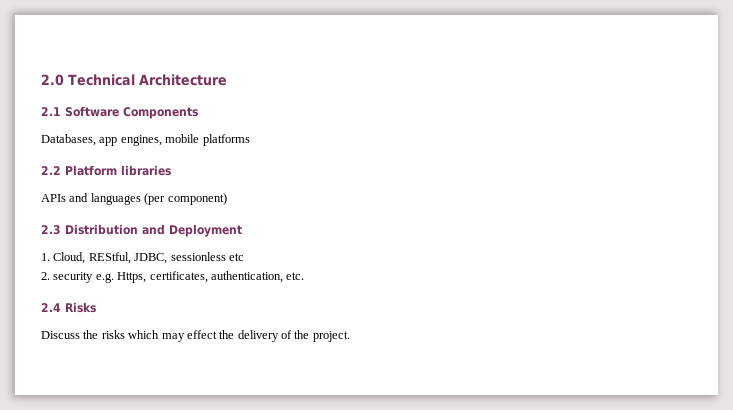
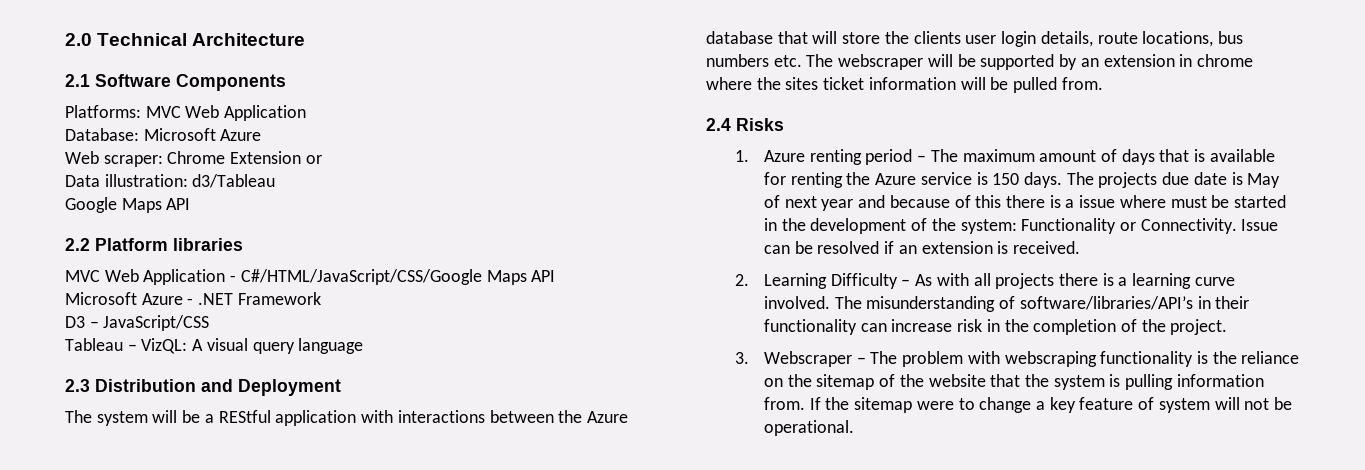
[41,134,250,146] [41,165,171,176] [41,193,227,205] [41,224,242,237] [41,252,244,264] [41,271,305,283] [41,302,96,313] [41,330,350,342] Databases, app engines, mobile platforms // 2.2 Platform libraries // APIs and languages (per component) // 2.3 Distribution and Deployment // 1. Cloud, REStful, JDBC, sessionless etc // 2. security e.g. Https, certificates, authentication, etc. // 2.4 Risks // Discuss the risks which may effect the delivery of the project. -> [65,105,307,121] [65,128,262,141] [65,151,322,167] [65,174,276,188] [65,197,191,213] [65,238,243,251] [65,269,556,285] [65,292,321,305] [65,315,210,331] [65,338,364,354] [65,379,341,396] [65,410,628,426] [706,31,1243,47] [706,54,1253,70] [706,77,1103,93] [706,118,784,131] [734,149,1275,165] [763,172,1281,188] [763,195,1287,211] [763,218,1279,234] [763,241,1080,254] [734,273,1235,289] [763,296,1250,312] [763,319,1228,335] [734,351,1300,367] [763,374,1264,390] [763,397,1293,413] [763,420,854,436] Platforms: MVC Web Application // Database: Microsoft Azure // Web scraper: Chrome Extension or // Data illustration: d3/Tableau // Google Maps API // 2.2 Platform libraries // MVC Web Application - C#/HTML/JavaScript/CSS/Google Maps API // Microsoft Azure - .NET Framework // D3 – JavaScript/CSS // Tableau – VizQL: A visual query language // 2.3 Distribution and Deployment // The system will be a REStful application with interactions between the Azure database that will store the clients user login details, route locations, bus numbers etc. The webscraper will be supported by an extension in chrome where the sites ticket information will be pulled from. // 2.4 Risks // 1. Azure renting period – The maximum amount of days that is available for renting the Azure service is 150 days. The projects due date is May of next year and because of this there is a issue where must be started in the development of the system: Functionality or Connectivity. Issue can be resolved if an extension is received. // 2. Learning Difficulty – As with all projects there is a learning curve involved. The misunderstanding of software/libraries/API’s in their functionality can increase risk in the completion of the project. // 3. Webscraper – The problem with webscraping functionality is the reliance on the sitemap of the website that the system is pulling information from. If the sitemap were to change a key feature of system will not be operational.

